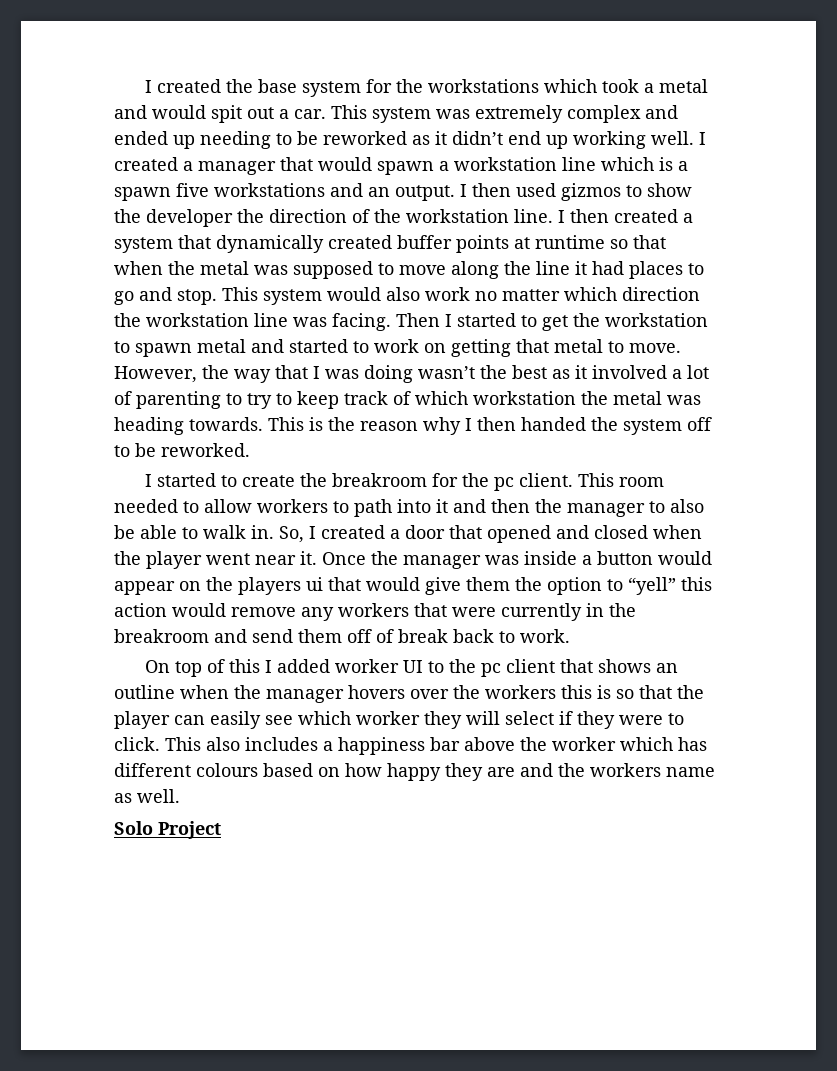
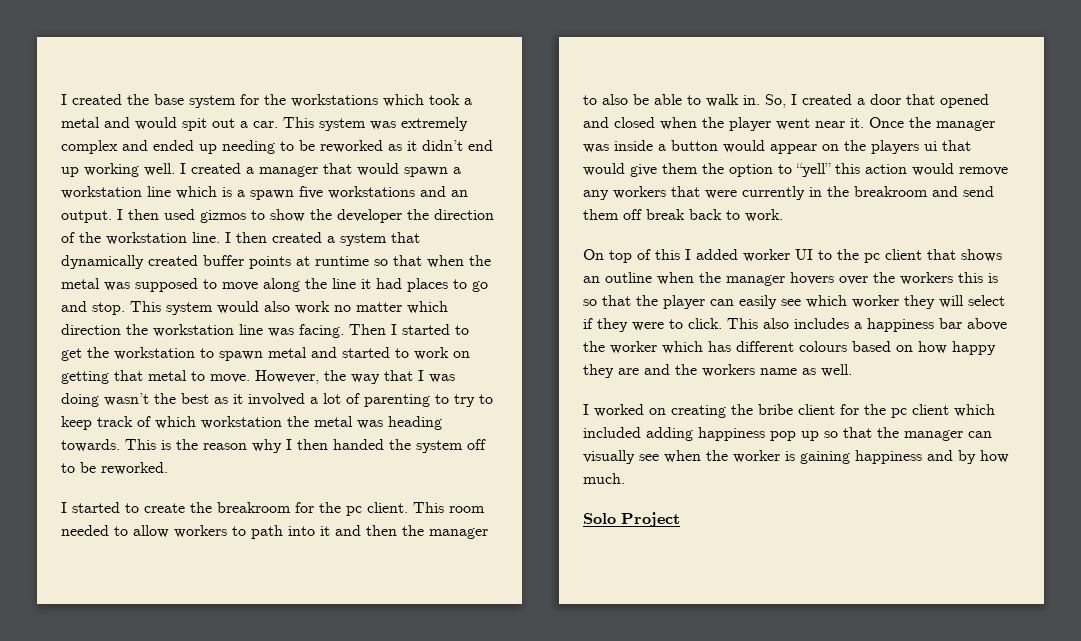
[376,629,394,643] of -> (642, 214) none
(180, 796) none -> [583,404,995,418] [583,427,992,441] [583,450,1009,464] [583,473,625,484] // I worked on creating the bribe client for the pc client which included adding happiness pop up so that the manager can visually see when the worker is gaining happiness and by how much.

